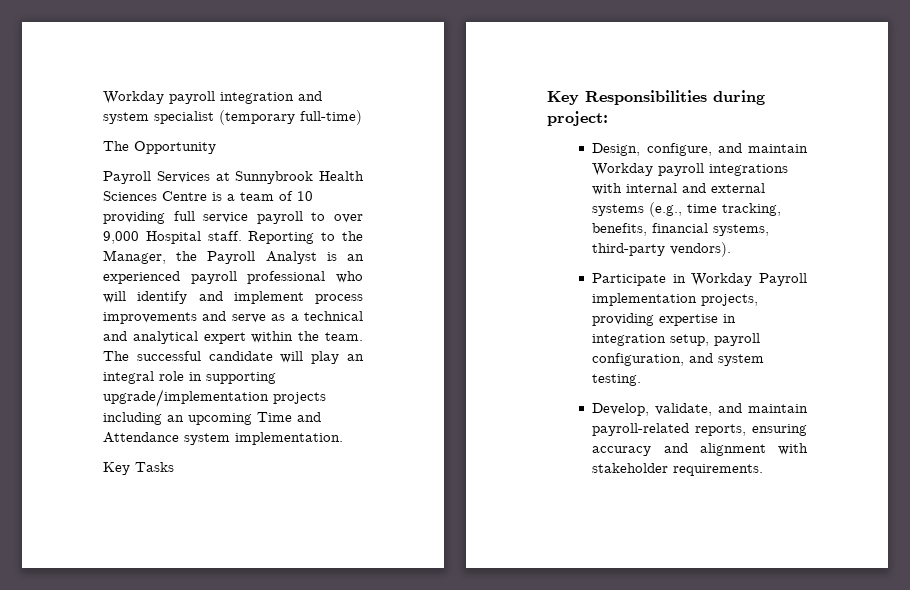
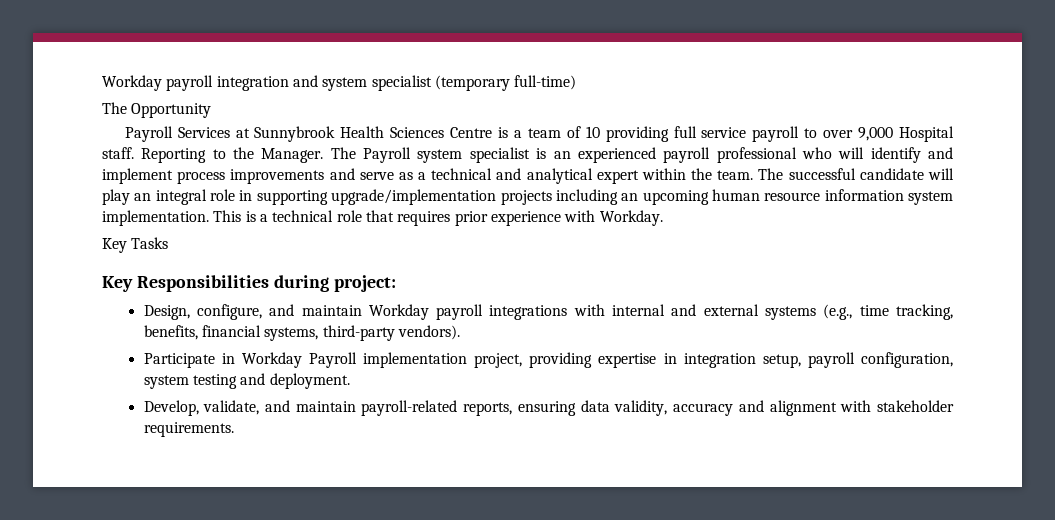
[103,250,317,264] Manager, the Payroll Analyst -> [261,147,530,163] Manager. The Payroll system specialist
[257,412,321,422] [103,432,179,443] Time and Attendance -> [711,189,904,201] human resource information
(343, 438) none -> [213,210,663,226] This is a technical role that requires prior experience with Workday.
[701,294,759,306] projects, -> [474,353,523,368] project,
[689,353,765,366] [592,374,642,386] and system testing. -> [143,373,350,389] system testing and deployment.
(807, 430) none -> [580,400,668,416] data validity,

